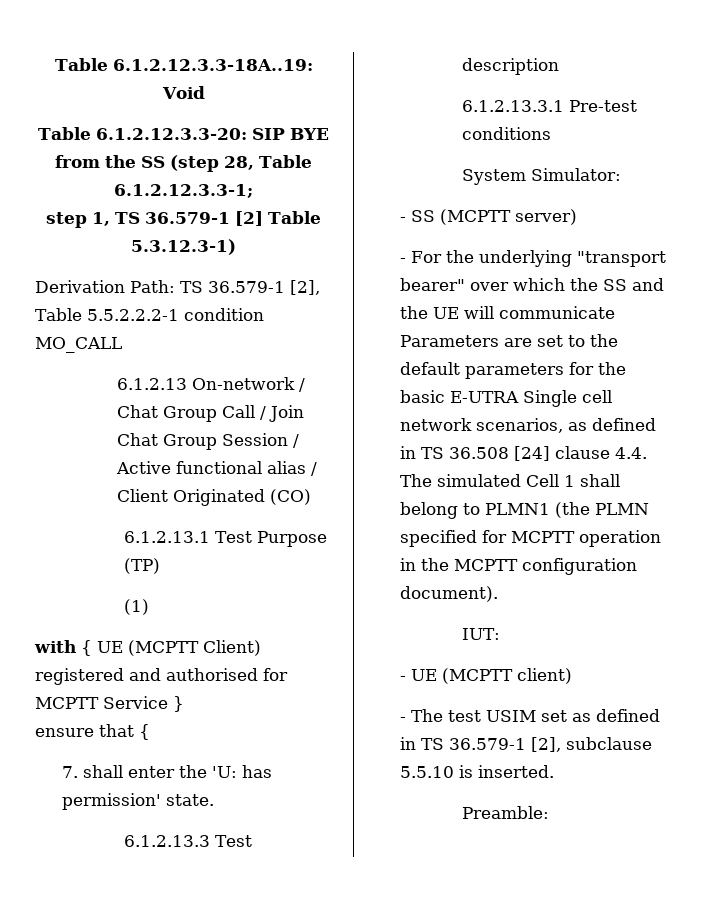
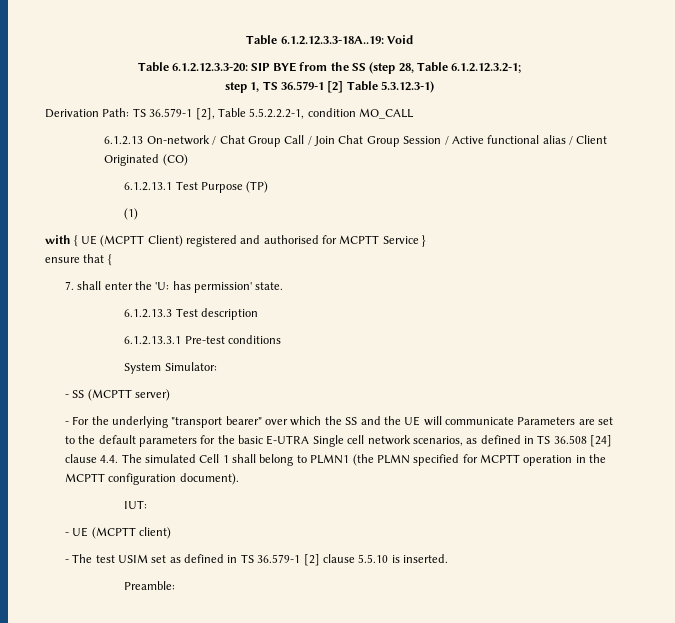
[114,184,253,198] 6.1.2.12.3.3-1; -> [451,63,522,73] 6.1.2.12.3.2-1;
[86,309,179,321] 5.5.2.2.2-1 -> [249,108,305,119] 5.5.2.2.2-1,
[531,737,653,752] [2], subclause -> [303,554,355,566] [2] clause

